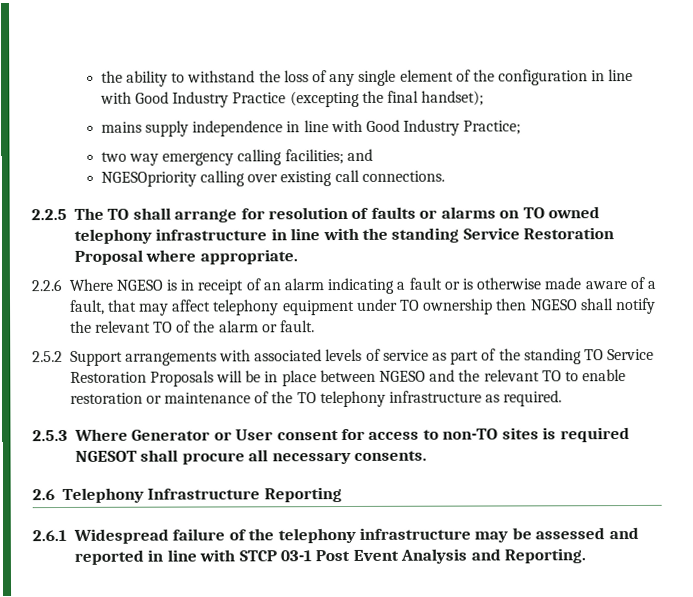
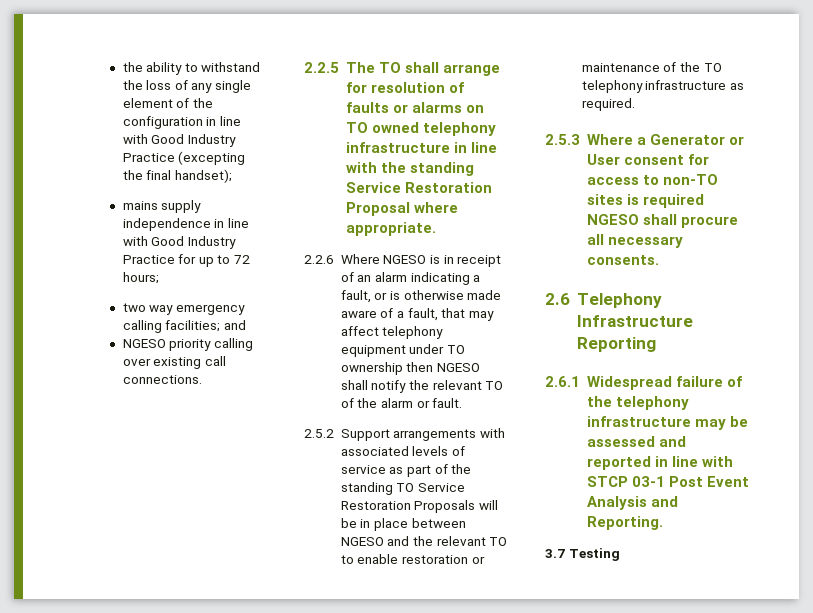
[463,120,522,135] Practice; -> [122,254,251,267] [122,272,159,284] Practice for up to 72 hours;
[100,171,197,187] NGESOpriority -> [122,339,212,351] NGESO priority
[408,277,442,290] fault -> [340,290,371,303] fault,
(128, 434) none -> [636,137,646,145] a
[74,450,137,462] NGESOT -> [586,214,639,225] NGESO
(587, 556) none -> [545,548,620,561] // 3.7 Testing

